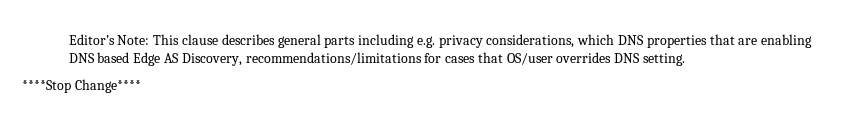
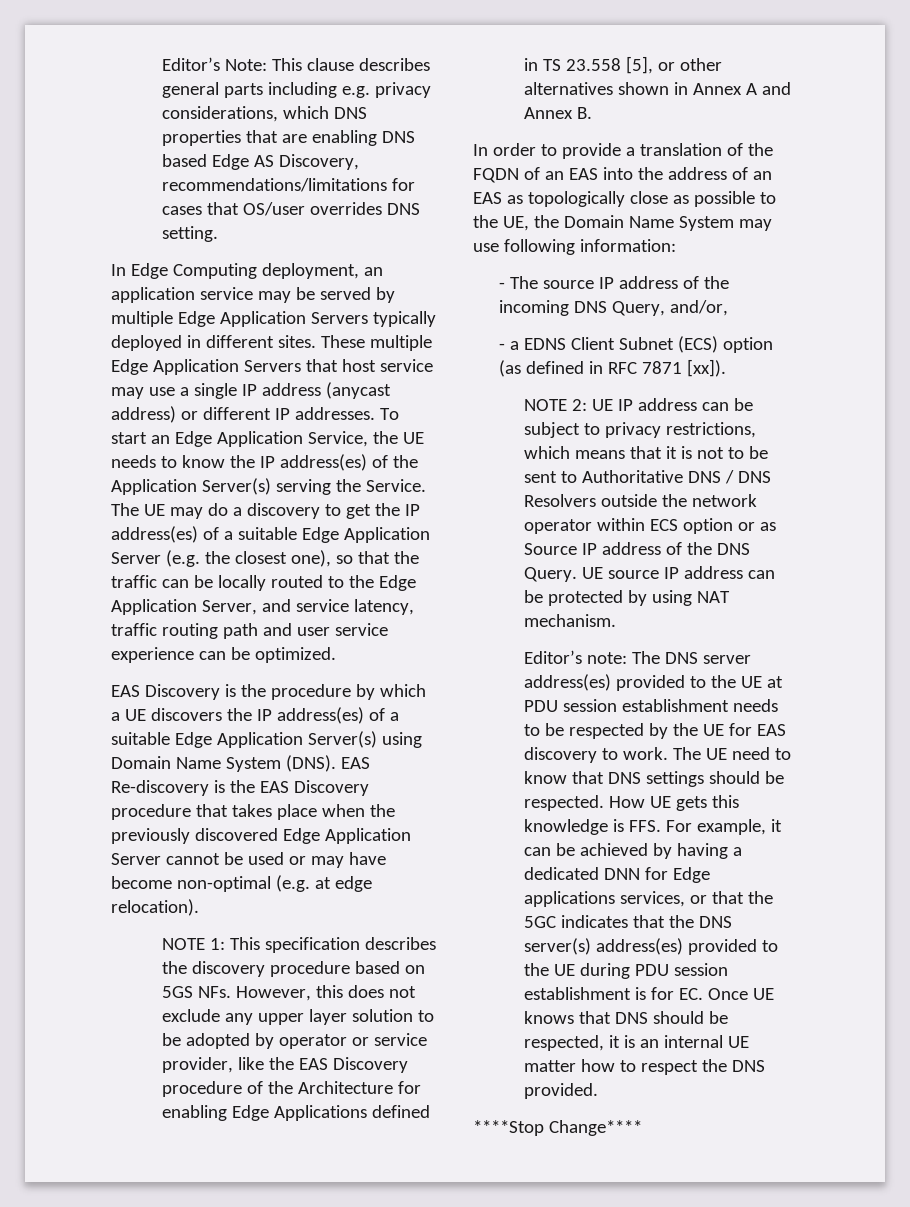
(686, 59) none -> [111,263,383,279] [111,287,395,303] [111,311,436,327] [111,335,432,351] [111,359,433,375] [111,382,391,399] [111,406,399,423] [111,431,424,447] [111,454,418,471] [111,478,426,495] [111,503,420,519] [111,526,430,543] [111,550,419,567] [111,575,416,591] [111,599,414,615] [111,623,388,639] [111,647,336,663] [111,684,426,700] [111,707,399,724] [111,731,422,748] [111,755,370,772] [111,780,369,796] [111,804,395,820] [111,828,411,844] [111,852,386,868] [111,875,372,892] [111,899,199,916] [162,937,437,953] [162,961,426,977] [162,985,417,1001] [162,1009,435,1025] [162,1033,428,1049] [162,1057,409,1073] [162,1081,422,1097] [162,1105,431,1121] [524,56,723,74] [524,82,792,95] [524,107,593,119] [473,143,773,159] [473,167,772,183] [473,191,776,207] [473,215,772,231] [473,239,676,255] [498,276,729,289] [498,300,728,316] [498,336,773,353] [498,359,726,377] [524,398,754,411] [524,422,757,438] [524,446,769,459] [524,470,772,484] [524,494,758,507] [524,518,777,534] [524,542,751,555] [524,566,776,582] [524,590,731,606] [524,614,617,627] [524,650,752,664] [524,674,784,691] [524,699,779,712] [524,723,787,739] [524,747,792,763] [524,771,785,787] [524,795,740,811] [524,819,783,835] [524,843,743,859] [524,867,711,883] [524,891,774,907] [524,915,733,928] [524,938,779,955] [524,963,729,979] [524,987,775,1000] [524,1011,729,1024] [524,1035,750,1051] [524,1059,766,1075] [524,1083,599,1099] // In Edge Computing deployment, an application service may be served by multiple Edge Application Servers typically deployed in different sites. These multiple Edge Application Servers that host service may use a single IP address (anycast address) or different IP addresses. To start an Edge Application Service, the UE needs to know the IP address(es) of the Application Server(s) serving the Service. The UE may do a discovery to get the IP address(es) of a suitable Edge Application Server (e.g. the closest one), so that the traffic can be locally routed to the Edge Application Server, and service latency, traffic routing path and user service experience can be optimized. // EAS Discovery is the procedure by which a UE discovers the IP address(es) of a suitable Edge Application Server(s) using Domain Name System (DNS). EAS Re-discovery is the EAS Discovery procedure that takes place when the previously discovered Edge Application Server cannot be used or may have become non-optimal (e.g. at edge relocation). // NOTE 1: This specification describes the discovery procedure based on 5GS NFs. However, this does not exclude any upper layer solution to be adopted by operator or service provider, like the EAS Discovery procedure of the Architecture for enabling Edge Applications defined in TS 23.558 [5], or other alternatives shown in Annex A and Annex B. // In order to provide a translation of the FQDN of an EAS into the address of an EAS as topologically close as possible to the UE, the Domain Name System may use following information: // - The source IP address of the incoming DNS Query, and/or, // - a EDNS Client Subnet (ECS) option (as defined in RFC 7871 [xx]). // NOTE 2: UE IP address can be subject to privacy restrictions, which means that it is not to be sent to Authoritative DNS / DNS Resolvers outside the network operator within ECS option or as Source IP address of the DNS Query. UE source IP address can be protected by using NAT mechanism. // Editor’s note: The DNS server address(es) provided to the UE at PDU session establishment needs to be respected by the UE for EAS discovery to work. The UE need to know that DNS settings should be respected. How UE gets this knowledge is FFS. For example, it can be achieved by having a dedicated DNN for Edge applications services, or that the 5GC indicates that the DNS server(s) address(es) provided to the UE during PDU session establishment is for EC. Once UE knows that DNS should be respected, it is an internal UE matter how to respect the DNS provided.

